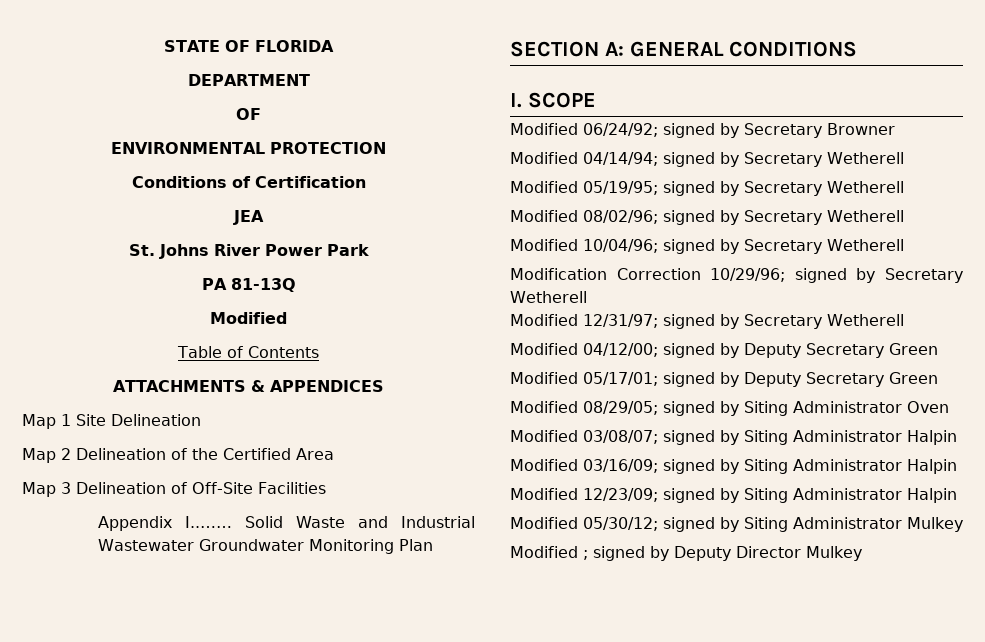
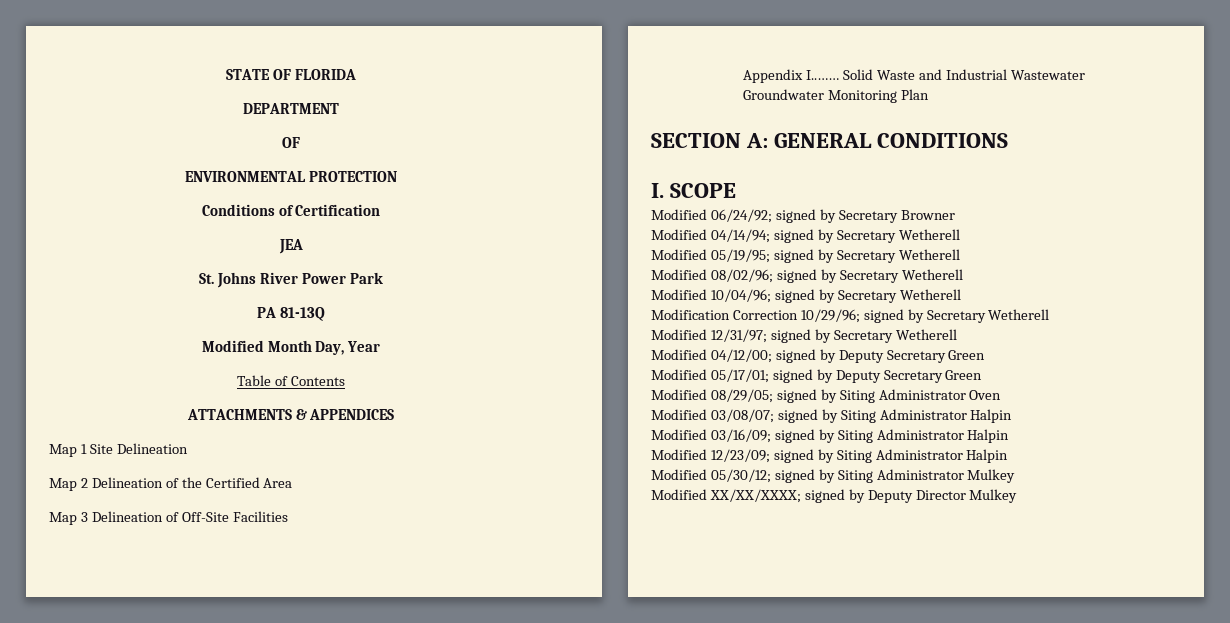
(287, 318) none -> [267,340,381,355] Month Day, Year
[583,550,588,560] ; -> [709,489,801,503] XX/XX/XXXX;

